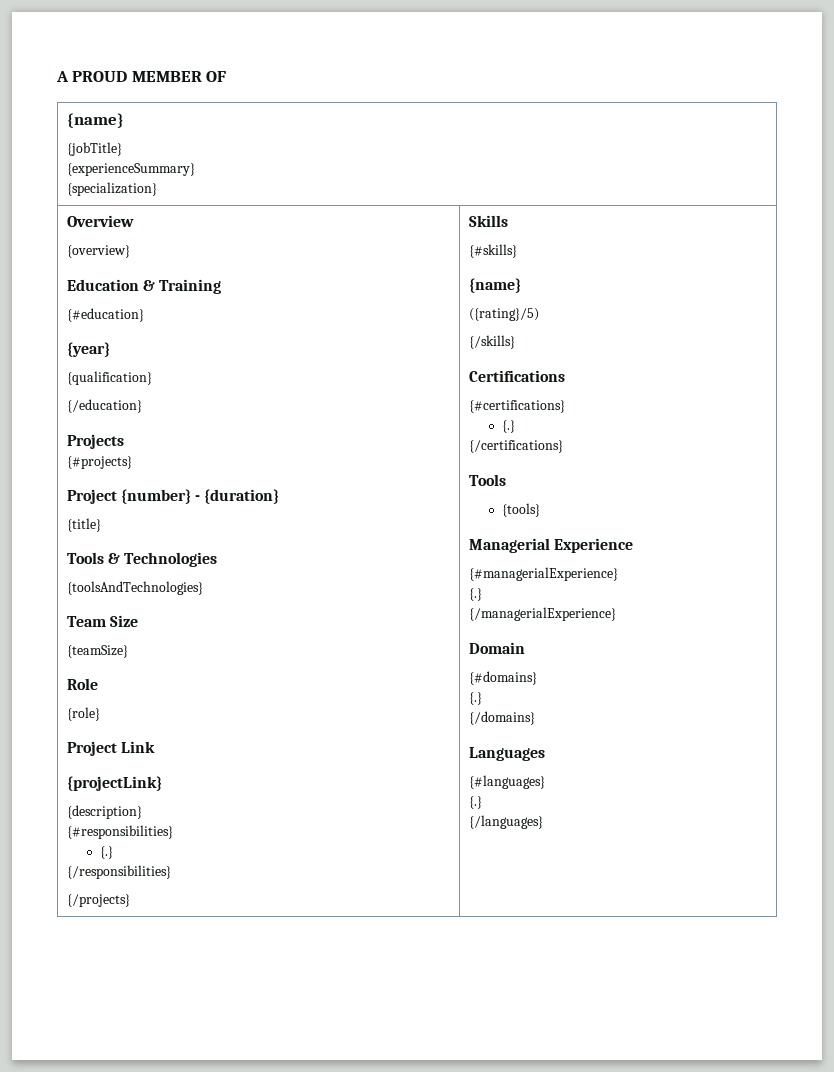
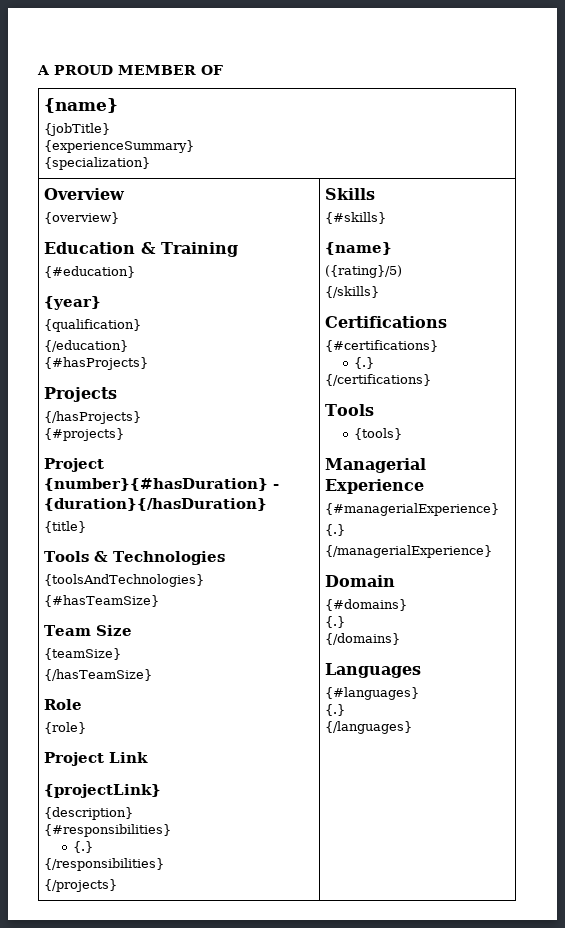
(142, 406) none -> [44,357,149,370] // {#hasProjects}
(124, 441) none -> [44,411,142,424] // {/hasProjects}
[120,489,280,504] {number} - {duration} -> [44,478,280,491] [44,498,268,511] {number}{#hasDuration} - {duration}{/hasDuration}
(203, 588) none -> [44,595,160,607] // {#hasTeamSize}
(128, 651) none -> [44,669,153,681] // {/hasTeamSize}

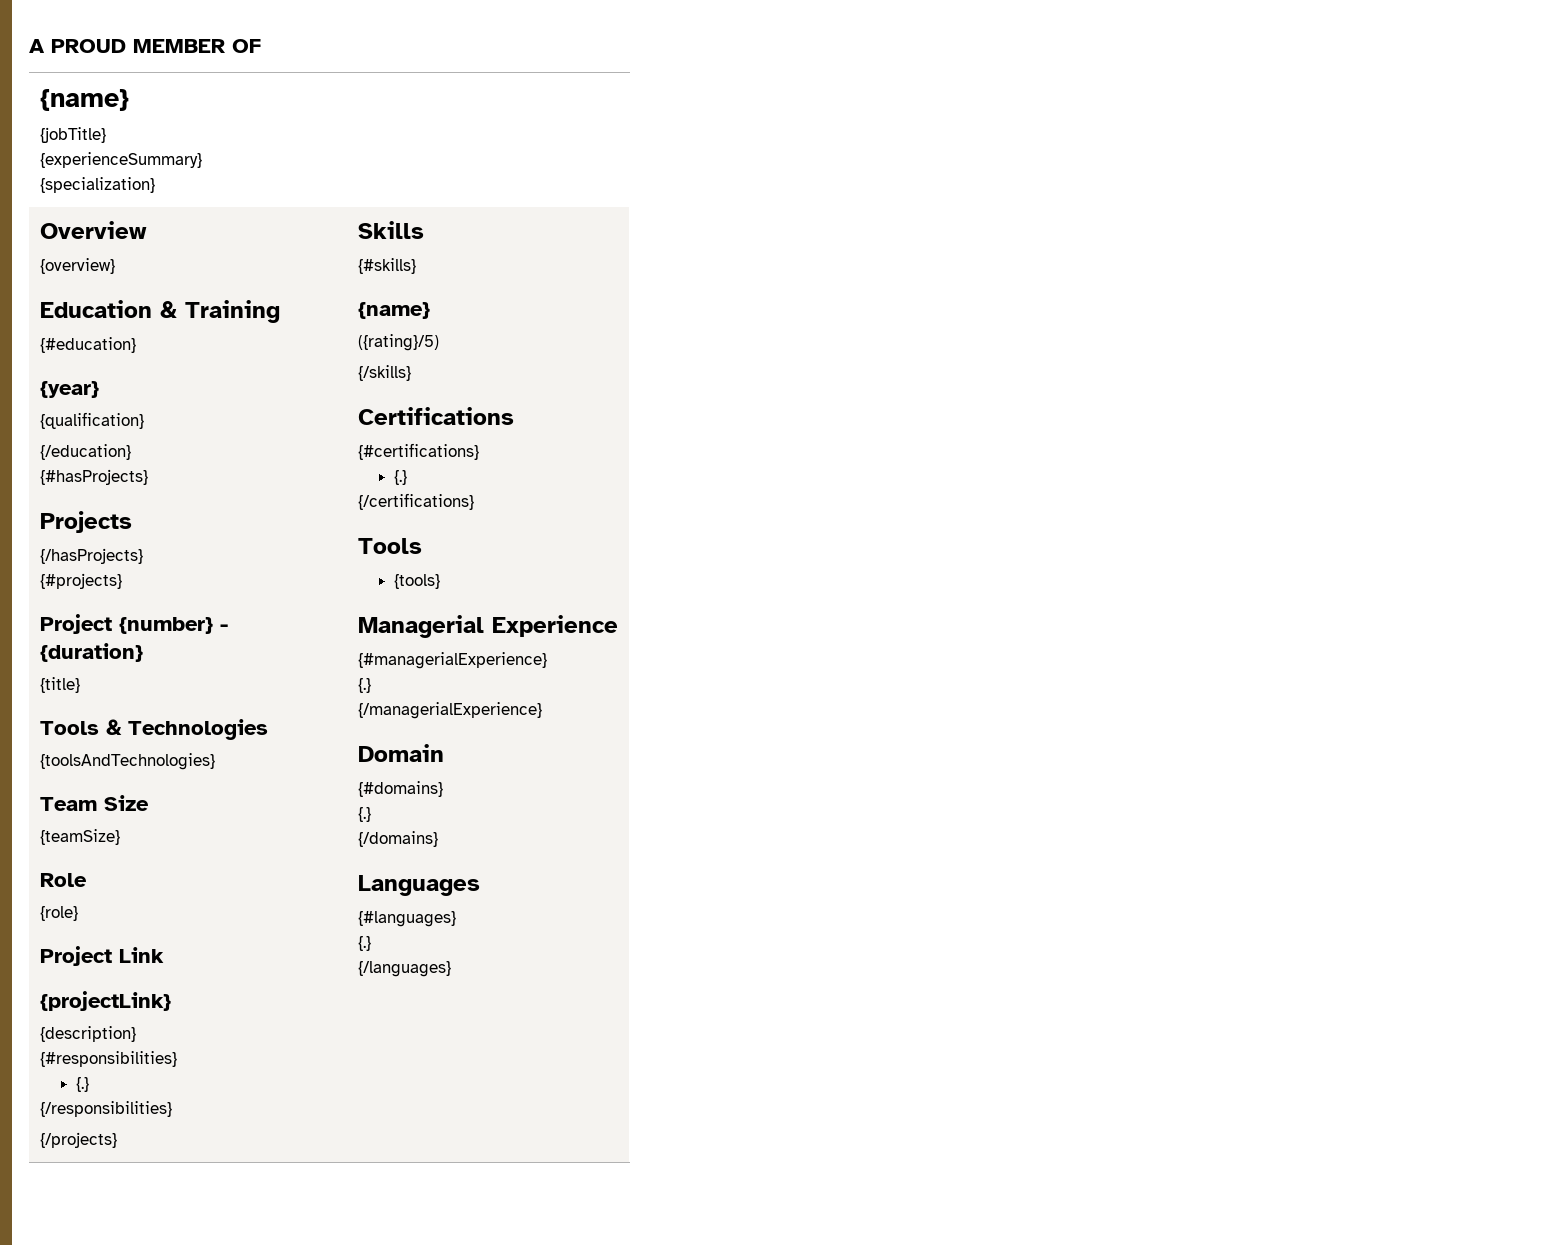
[44,478,280,491] [44,498,268,511] {number}{#hasDuration} - {duration}{/hasDuration} -> [119,617,229,634] [40,643,144,662] {number} - {duration}
[44,595,160,607] // {#hasTeamSize} -> (216, 761) none
[44,669,153,681] // {/hasTeamSize} -> (121, 837) none

